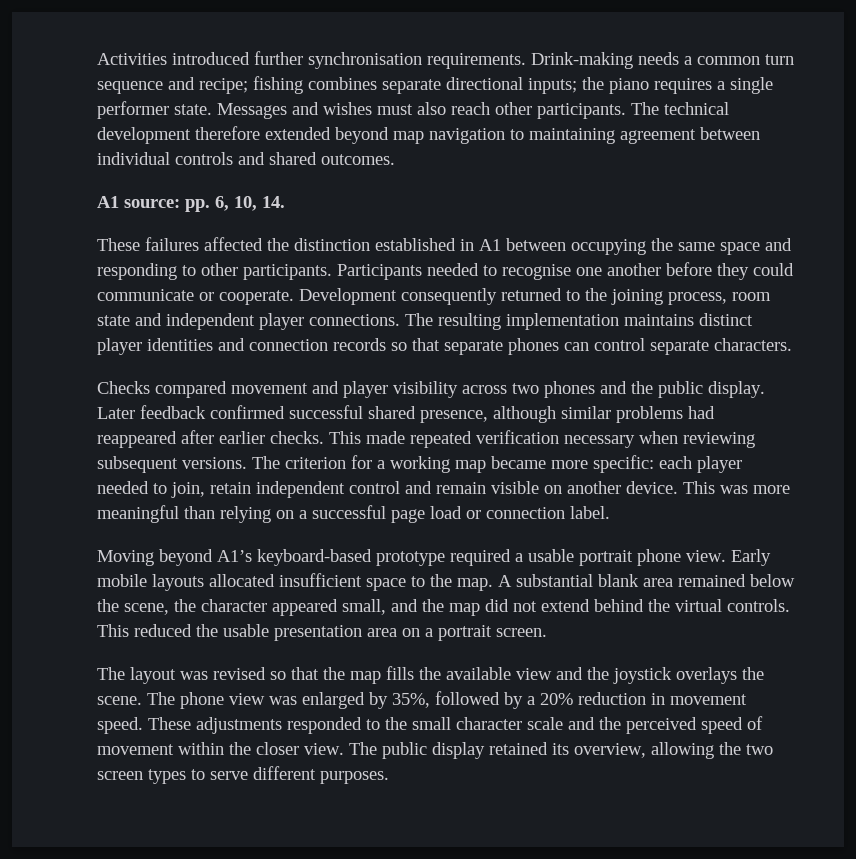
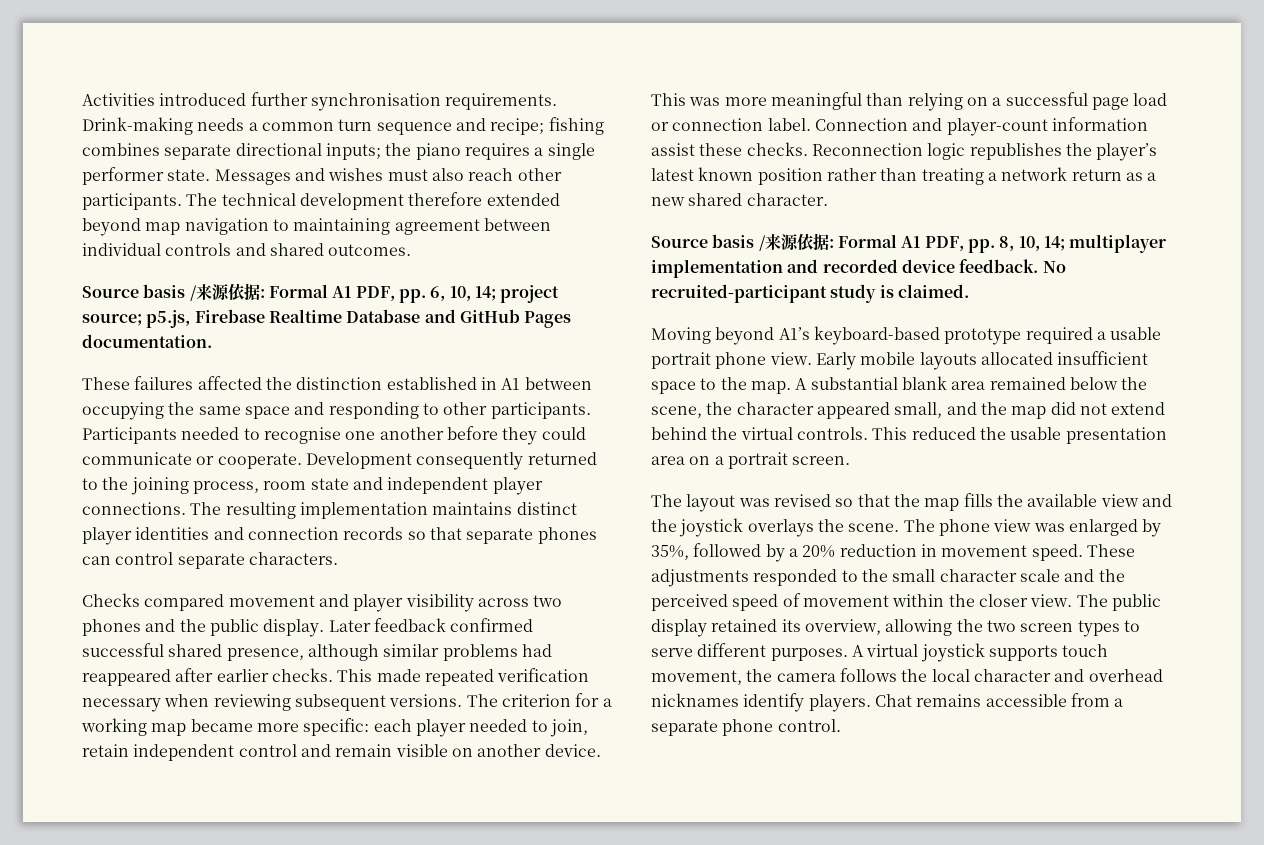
[97,196,285,212] A1 source: pp. 6, 10, 14. -> [82,283,560,303] [82,309,572,328] [82,334,212,348] Source basis /来源依据: Formal A1 PDF, pp. 6, 10, 14; project source; p5.js, Firebase Realtime Database and GitHub Pages documentation.
(610, 512) none -> [814,117,1148,136] [651,142,1158,161] [651,167,1157,185] [651,193,828,206] [651,233,1167,253] [651,259,1066,278] [651,284,969,303] Connection and player-count information assist these checks. Reconnection logic republishes the player’s latest known position rather than treating a network return as a new shared character. // Source basis /来源依据: Formal A1 PDF, pp. 8, 10, 14; multiplayer implementation and recorded device feedback. No recruited-participant study is claimed.
(389, 777) none -> [851,643,1109,662] [651,668,1163,685] [651,693,1124,712] [651,719,841,736] A virtual joystick supports touch movement, the camera follows the local character and overhead nicknames identify players. Chat remains accessible from a separate phone control.

